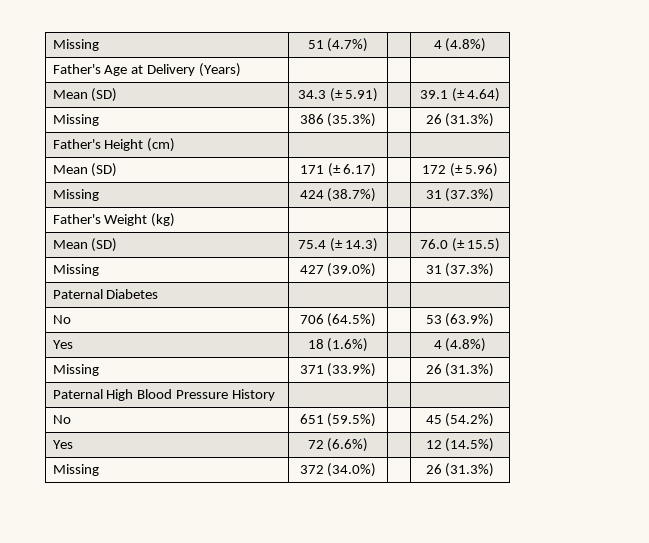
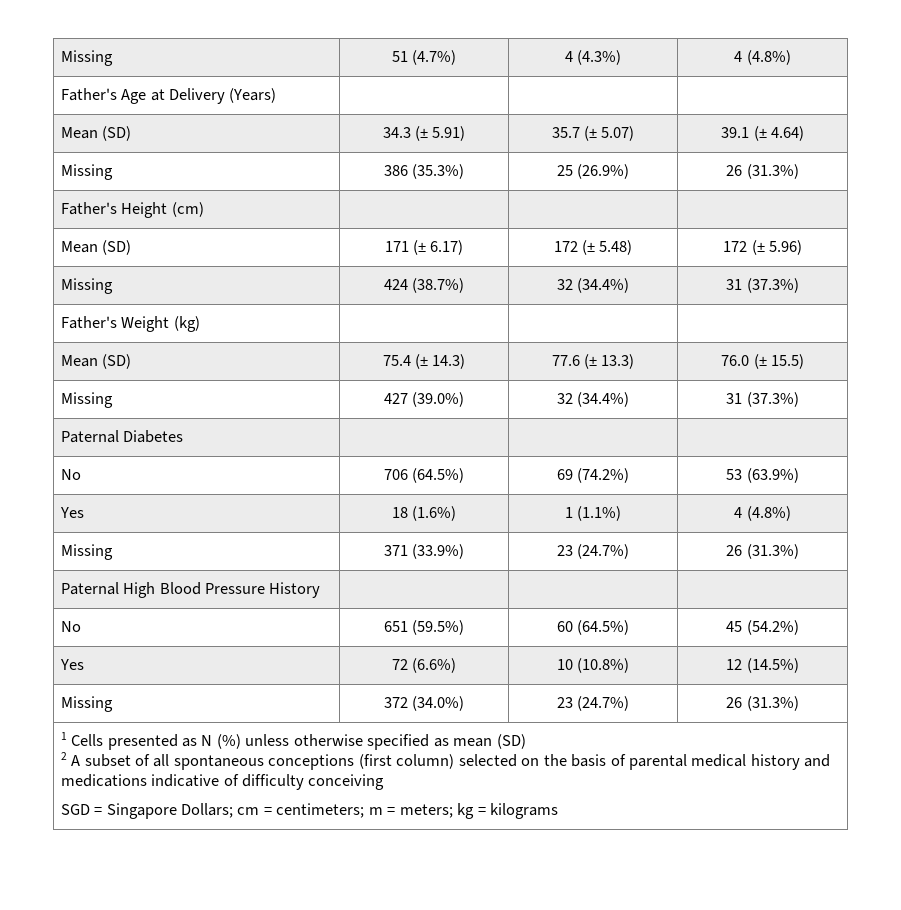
(369, 45) none -> [564,50,622,65] 4 (4.3%)
(379, 95) none -> [551,126,635,141] 35.7 (± 5.07)
(377, 120) none -> [556,164,630,179] 25 (26.9%)
(377, 170) none -> [553,240,633,255] 172 (± 5.48)
(377, 195) none -> [556,278,630,293] 32 (34.4%)
(379, 245) none -> [551,354,635,369] 77.6 (± 13.3)
(377, 270) none -> [556,392,630,407] 32 (34.4%)
(377, 320) none -> [556,468,630,483] 69 (74.2%)
(369, 345) none -> [564,506,622,521] 1 (1.1%)
(377, 370) none -> [556,544,630,559] 23 (24.7%)
(377, 420) none -> [556,620,630,635] 60 (64.5%)
(369, 445) none -> [556,658,630,673] 10 (10.8%)
[425,463,495,477] | 26 (31.3%) -> [556,696,630,711] [726,696,799,711] [60,732,526,750] [60,752,831,770] [60,774,385,790] [60,803,559,819] 23 (24.7%) | 26 (31.3%) // 1 Cells presented as N (%) unless otherwise specified as mean (SD) // 2 A subset of all spontaneous conceptions (first column) selected on the basis of parental medical history and medications indicative of difficulty conceiving // SGD = Singapore Dollars; cm = centimeters; m = meters; kg = kilograms

